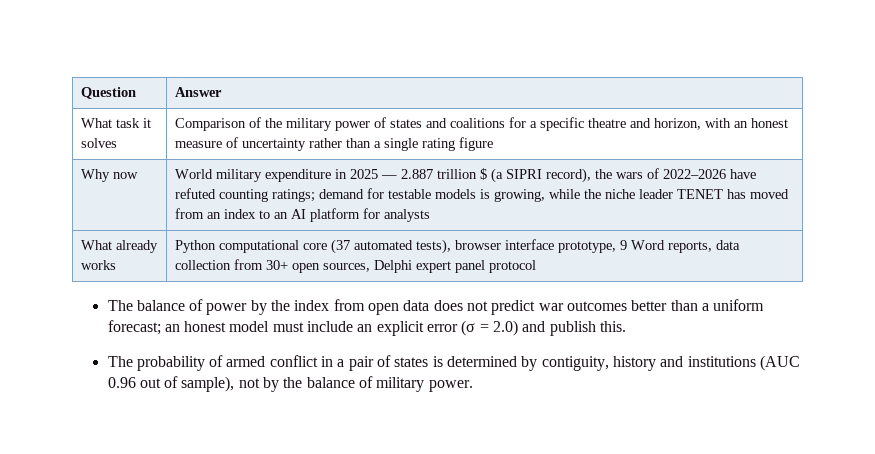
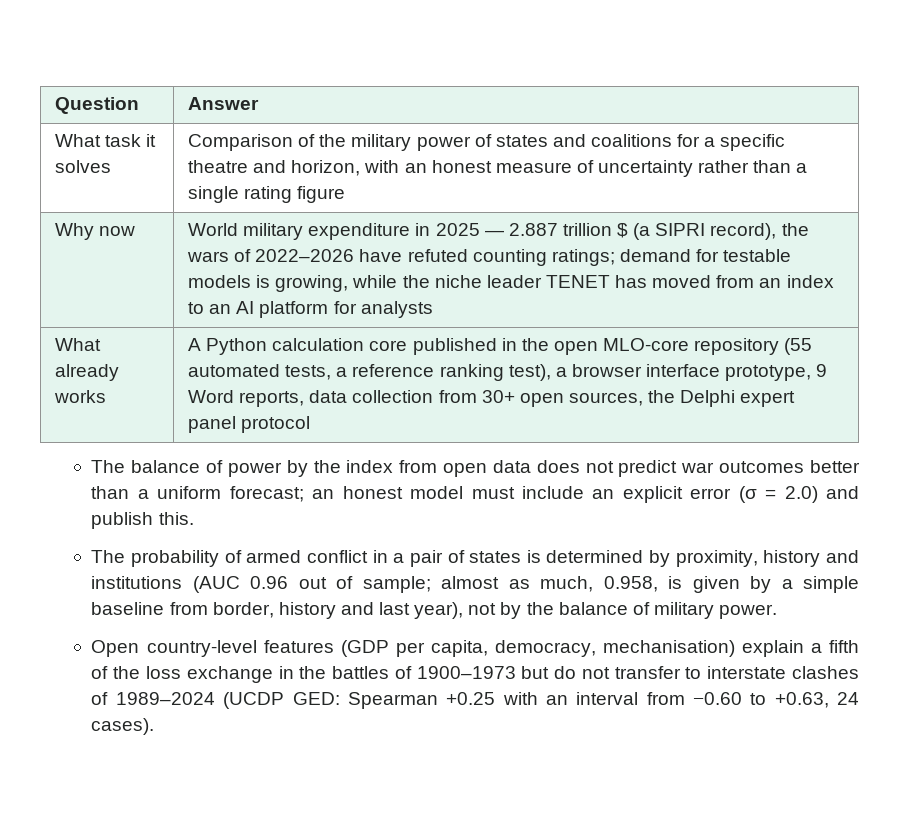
[174,239,451,254] Python computational core (37 automated tests), -> [188,338,813,355] [188,364,567,381] A Python calculation core published in the open MLO-core repository (55 automated tests, a reference ranking test), a
(370, 267) none -> [648,390,676,403] the
[541,356,609,371] contiguity, -> [675,550,758,567] proximity,
[181,376,235,392] sample), -> [362,576,859,593] [91,602,464,619] sample; almost as much, 0.958, is given by a simple baseline from border, history and last year),
(473, 386) none -> [91,640,860,657] [91,666,859,683] [91,692,860,709] [91,718,155,735] // Open country-level features (GDP per capita, democracy, mechanisation) explain a fifth of the loss exchange in the battles of 1900–1973 but do not transfer to interstate clashes of 1989–2024 (UCDP GED: Spearman +0.25 with an interval from −0.60 to +0.63, 24 cases).

